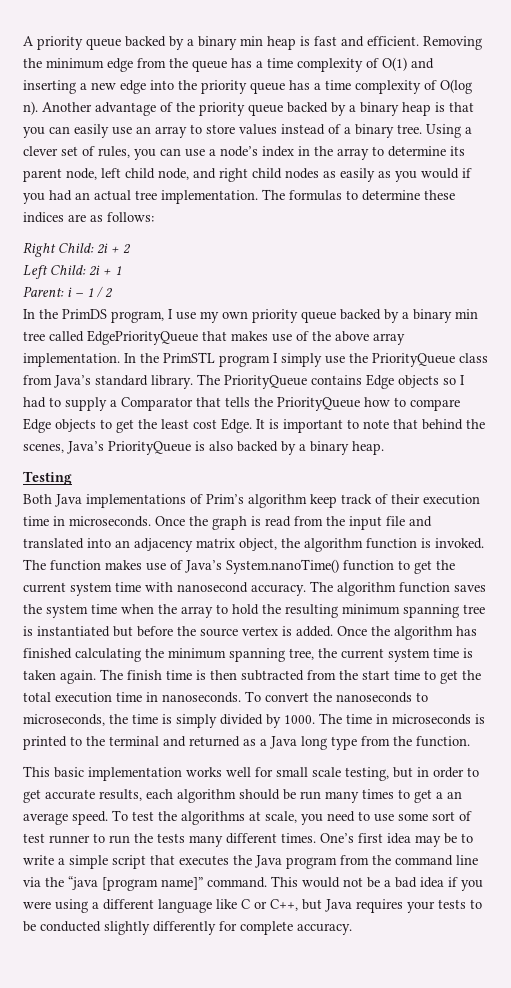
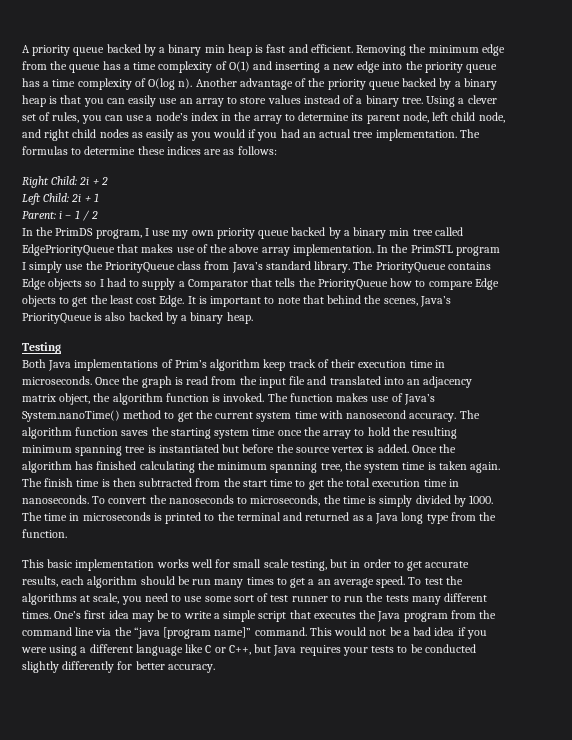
[343,560,394,571] function -> [123,410,162,419] method
[46,604,154,618] system time when -> [170,428,302,439] starting system time once
[341,648,384,659] current -> (362, 465) none
[240,921,293,935] complete -> [135,661,165,670] better

